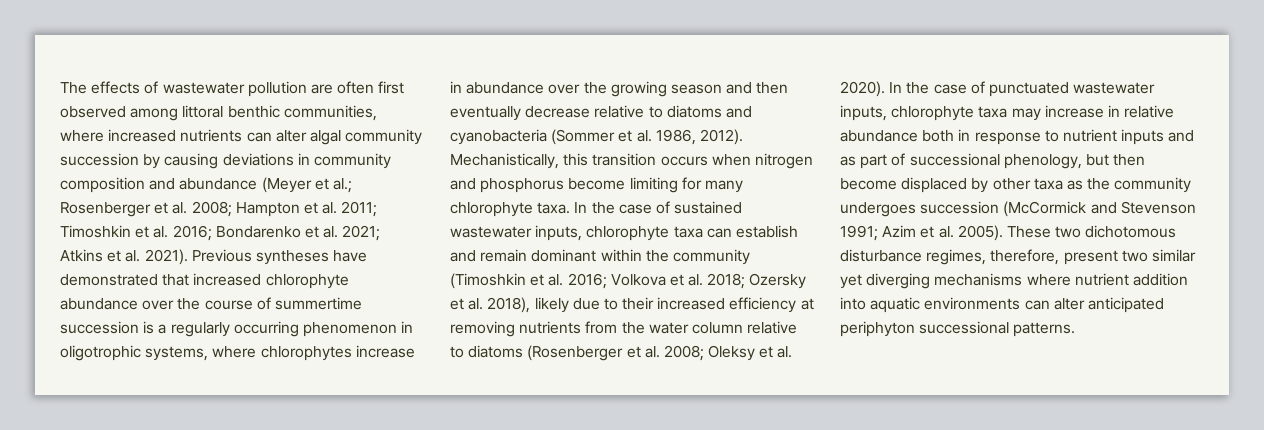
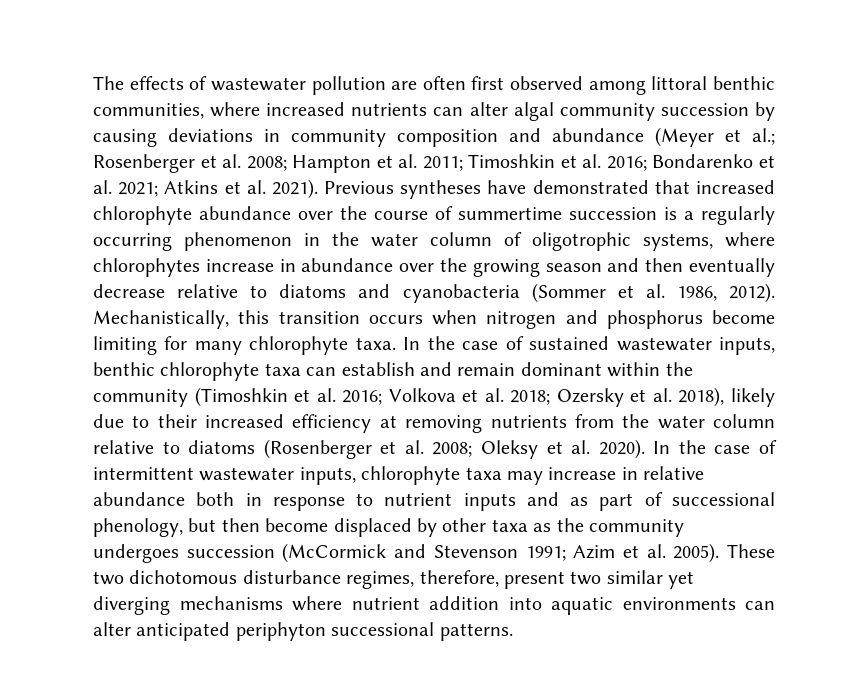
(414, 327) none -> [332,232,522,247] the water column of
(583, 233) none -> [93,362,155,376] benthic
[988,82,1069,97] punctuated -> [93,467,194,480] intermittent

